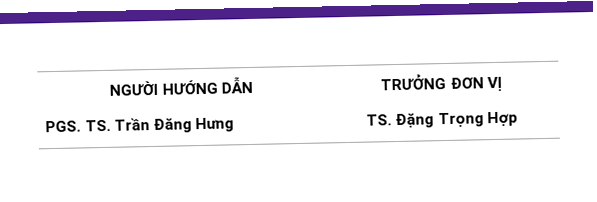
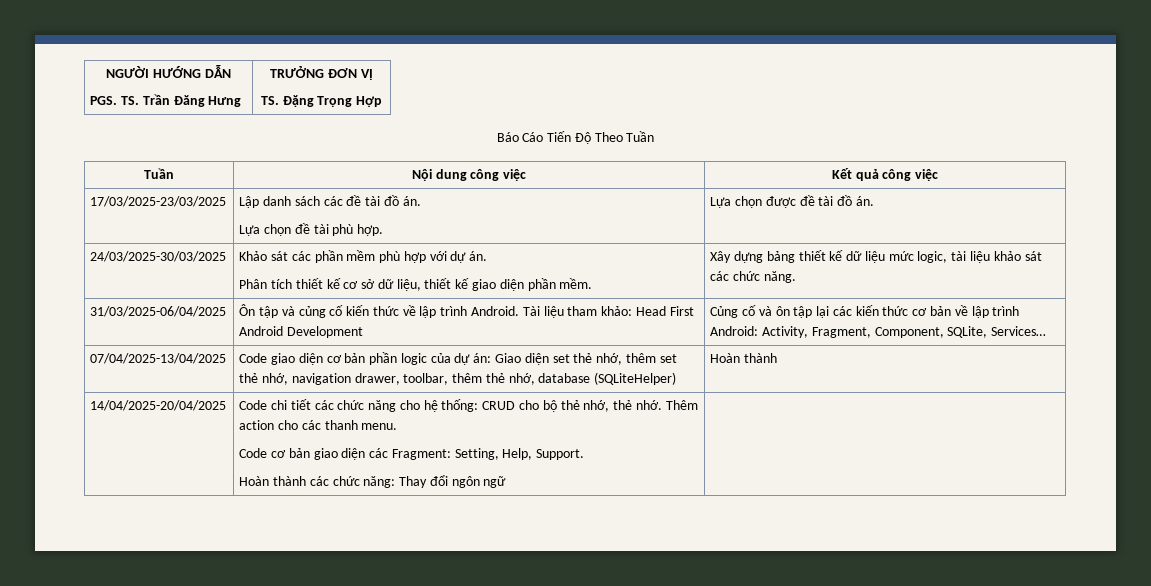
(518, 119) none -> [496,131,655,144] [144,168,174,179] [411,169,527,181] [831,168,939,181] [90,196,227,207] [239,195,421,208] [239,223,384,236] [710,195,874,208] [90,251,227,262] [239,250,488,263] [239,278,593,291] [710,250,1042,263] [710,271,796,283] [90,306,227,317] [239,304,694,318] [239,326,363,338] [710,305,1020,318] [710,326,1047,338] [90,353,227,364] [239,352,677,365] [239,372,677,385] [710,353,777,363] [90,400,227,411] [239,399,698,412] [239,420,398,430] [239,448,585,460] [239,475,507,488] // Báo Cáo Tiến Độ Theo Tuần // Tuần | Nội dung công việc | Kết quả công việc // 17/03/2025-23/03/2025 | Lập danh sách các đề tài đồ án. // Lựa chọn đề tài phù hợp. | Lựa chọn được đề tài đồ án. // 24/03/2025-30/03/2025 | Khảo sát các phần mềm phù hợp với dự án. // Phân tích thiết kế cơ sở dữ liệu, thiết kế giao diện phần mềm. | Xây dựng bảng thiết kế dữ liệu mức logic, tài liệu khảo sát các chức năng. // 31/03/2025-06/04/2025 | Ôn tập và củng cố kiến thức về lập trình Android. Tài liệu tham khảo: Head First Android Development | Củng cố và ôn tập lại các kiến thức cơ bản về lập trình Android: Activity, Fragment, Component, SQLite, Services… // 07/04/2025-13/04/2025 | Code giao diện cơ bản phần logic của dự án: Giao diện set thẻ nhớ, thêm set thẻ nhớ, navigation drawer, toolbar, thêm thẻ nhớ, database (SQLiteHelper) | Hoàn thành // 14/04/2025-20/04/2025 | Code chi tiết các chức năng cho hệ thống: CRUD cho bộ thẻ nhớ, thẻ nhớ. Thêm action cho các thanh menu. // Code cơ bản giao diện các Fragment: Setting, Help, Support. // Hoàn thành các chức năng: Thay đổi ngôn ngữ |

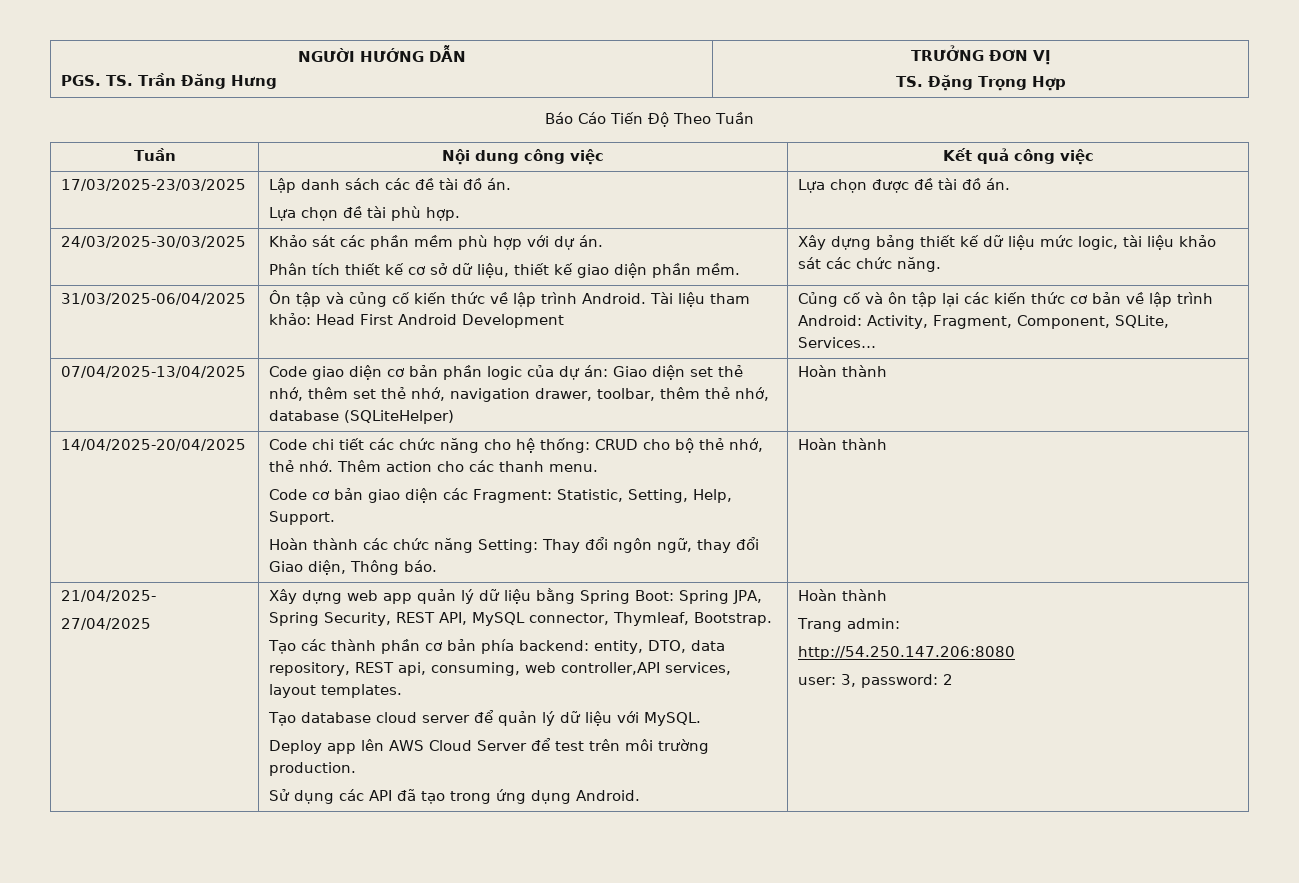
(451, 454) none -> [557,489,624,502] Statistic,
[363,476,396,488] năng: -> [434,538,539,553] năng Setting:
[483,476,507,488] ngữ | -> [657,537,760,553] [269,560,438,575] [798,438,888,450] [61,590,157,602] [61,618,152,630] [269,588,763,604] [269,612,773,626] [268,639,726,654] [269,662,732,676] [269,684,403,698] [268,710,702,726] [269,738,710,754] [269,762,357,776] [269,789,641,804] [798,589,888,601] [797,618,901,632] [798,646,1016,660] [798,674,954,688] ngữ, thay đổi Giao diện, Thông báo. | Hoàn thành // 21/04/2025- // 27/04/2025 | Xây dựng web app quản lý dữ liệu bằng Spring Boot: Spring JPA, Spring Security, REST API, MySQL connector, Thymleaf, Bootstrap. // Tạo các thành phần cơ bản phía backend: entity, DTO, data repository, REST api, consuming, web controller,API services, layout templates. // Tạo database cloud server để quản lý dữ liệu với MySQL. // Deploy app lên AWS Cloud Server để test trên môi trường production. // Sử dụng các API đã tạo trong ứng dụng Android. | Hoàn thành // Trang admin: // http://54.250.147.206:8080 // user: 3, password: 2

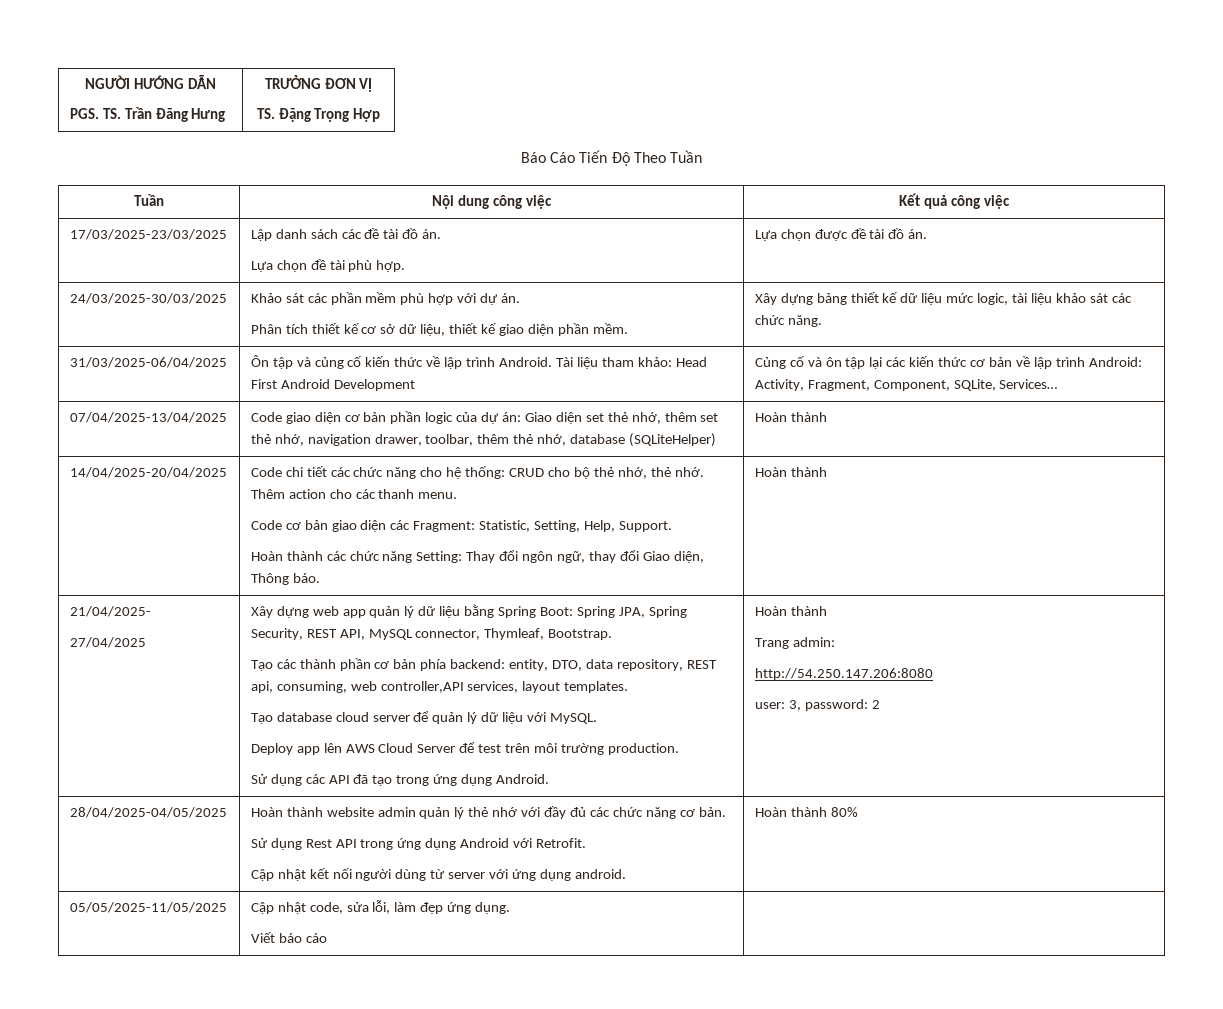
(954, 679) none -> [69,807,227,818] [250,806,726,819] [250,838,587,850] [250,868,626,881] [754,807,858,817] [69,902,227,913] [250,900,511,914] [250,932,327,943] // 28/04/2025-04/05/2025 | Hoàn thành website admin quản lý thẻ nhớ với đầy đủ các chức năng cơ bản. // Sử dụng Rest API trong ứng dụng Android với Retrofit. // Cập nhật kết nối người dùng từ server với ứng dụng android. | Hoàn thành 80% // 05/05/2025-11/05/2025 | Cập nhật code, sửa lỗi, làm đẹp ứng dụng. // Viết báo cáo |

